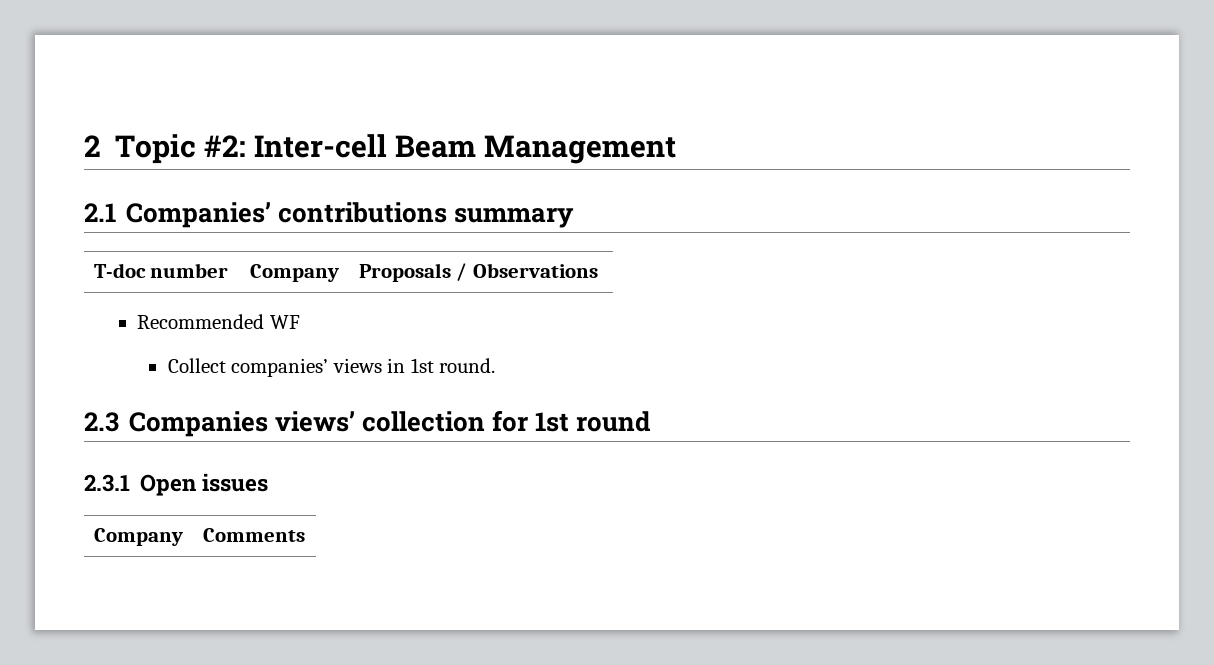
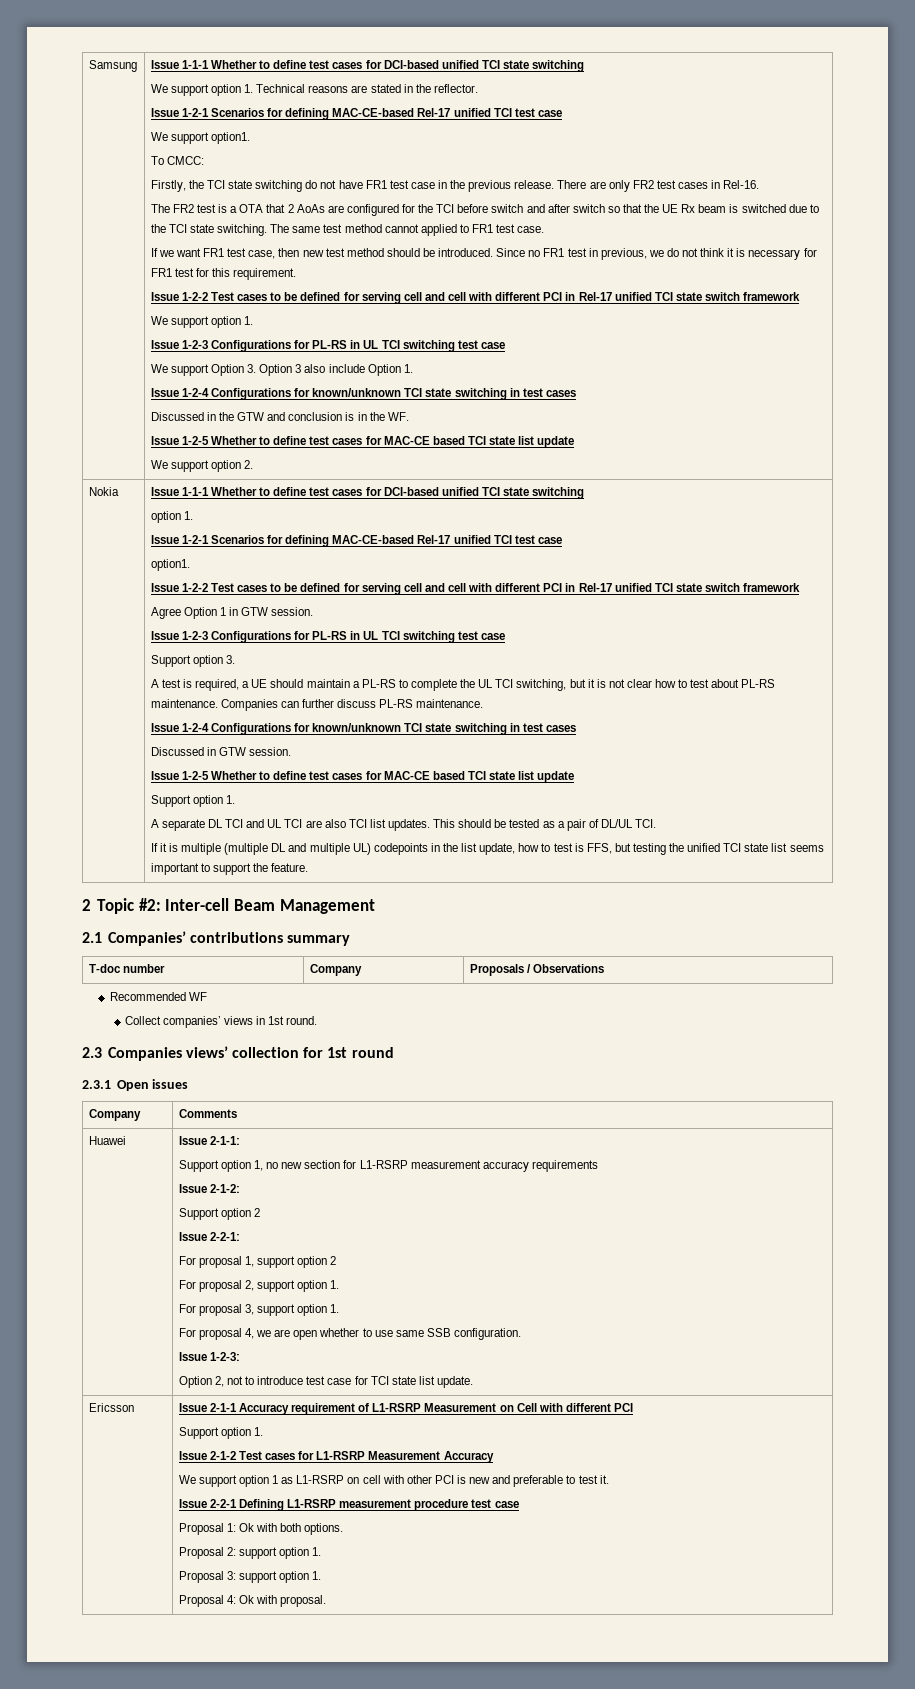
(84, 146) none -> [88,60,137,72] [150,60,585,72] [150,84,478,96] [150,108,562,120] [150,132,251,144] [150,156,204,165] [150,180,760,192] [150,204,819,216] [150,224,545,236] [150,248,817,260] [150,268,297,280] [150,292,801,304] [150,316,254,328] [150,340,505,352] [150,364,413,376] [150,388,576,400] [150,412,409,421] [150,436,575,448] [150,460,254,472] [88,487,119,496] [150,487,585,499] [150,511,193,523] [150,535,562,547] [150,559,190,571] [150,583,801,595] [150,607,314,619] [150,631,505,643] [150,655,236,667] [150,679,776,691] [150,699,484,711] [150,723,576,735] [150,747,292,756] [150,771,575,783] [150,795,236,807] [150,819,657,831] [150,843,824,855] [150,863,309,875] Samsung | Issue 1-1-1 Whether to define test cases for DCI-based unified TCI state switching // We support option 1. Technical reasons are stated in the reflector. // Issue 1-2-1 Scenarios for defining MAC-CE-based Rel-17 unified TCI test case // We support option1. // To CMCC: // Firstly, the TCI state switching do not have FR1 test case in the previous release. There are only FR2 test cases in Rel-16. // The FR2 test is a OTA that 2 AoAs are configured for the TCI before switch and after switch so that the UE Rx beam is switched due to the TCI state switching. The same test method cannot applied to FR1 test case. // If we want FR1 test case, then new test method should be introduced. Since no FR1 test in previous, we do not think it is necessary for FR1 test for this requirement. // Issue 1-2-2 Test cases to be defined for serving cell and cell with different PCI in Rel-17 unified TCI state switch framework // We support option 1. // Issue 1-2-3 Configurations for PL-RS in UL TCI switching test case // We support Option 3. Option 3 also include Option 1. // Issue 1-2-4 Configurations for known/unknown TCI state switching in test cases // Discussed in the GTW and conclusion is in the WF. // Issue 1-2-5 Whether to define test cases for MAC-CE based TCI state list update // We support option 2. // Nokia | Issue 1-1-1 Whether to define test cases for DCI-based unified TCI state switching // option 1. // Issue 1-2-1 Scenarios for defining MAC-CE-based Rel-17 unified TCI test case // option1. // Issue 1-2-2 Test cases to be defined for serving cell and cell with different PCI in Rel-17 unified TCI state switch framework // Agree Option 1 in GTW session. // Issue 1-2-3 Configurations for PL-RS in UL TCI switching test case // Support option 3. // A test is required, a UE should maintain a PL-RS to complete the UL TCI switching, but it is not clear how to test about PL-RS maintenance. Companies can further discuss PL-RS maintenance. // Issue 1-2-4 Configurations for known/unknown TCI state switching in test cases // Discussed in GTW session. // Issue 1-2-5 Whether to define test cases for MAC-CE based TCI state list update // Support option 1. // A separate DL TCI and UL TCI are also TCI list updates. This should be tested as a pair of DL/UL TCI. // If it is multiple (multiple DL and multiple UL) codepoints in the list update, how to test is FFS, but testing the unified TCI state list seems important to support the feature. //
(305, 535) none -> [88,1136,126,1145] [178,1136,240,1145] [178,1160,598,1172] [178,1184,240,1193] [178,1208,261,1220] [178,1232,240,1241] [178,1256,337,1268] [178,1280,340,1292] [178,1304,340,1316] [178,1328,521,1340] [178,1352,240,1361] [178,1376,473,1388] [88,1403,134,1412] [178,1403,633,1415] [178,1427,264,1439] [178,1451,494,1463] [178,1475,609,1487] [178,1499,519,1511] [178,1523,344,1535] [178,1547,322,1559] [178,1571,322,1583] [178,1595,327,1607] // Huawei | Issue 2-1-1: // Support option 1, no new section for L1-RSRP measurement accuracy requirements // Issue 2-1-2: // Support option 2 // Issue 2-2-1: // For proposal 1, support option 2 // For proposal 2, support option 1. // For proposal 3, support option 1. // For proposal 4, we are open whether to use same SSB configuration. // Issue 1-2-3: // Option 2, not to introduce test case for TCI state list update. // Ericsson | Issue 2-1-1 Accuracy requirement of L1-RSRP Measurement on Cell with different PCI // Support option 1. // Issue 2-1-2 Test cases for L1-RSRP Measurement Accuracy // We support option 1 as L1-RSRP on cell with other PCI is new and preferable to test it. // Issue 2-2-1 Defining L1-RSRP measurement procedure test case // Proposal 1: Ok with both options. // Proposal 2: support option 1. // Proposal 3: support option 1. // Proposal 4: Ok with proposal.

